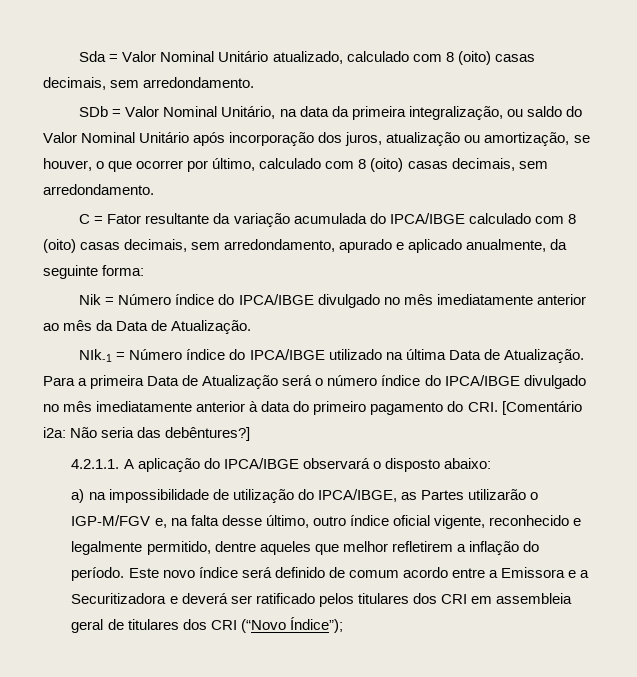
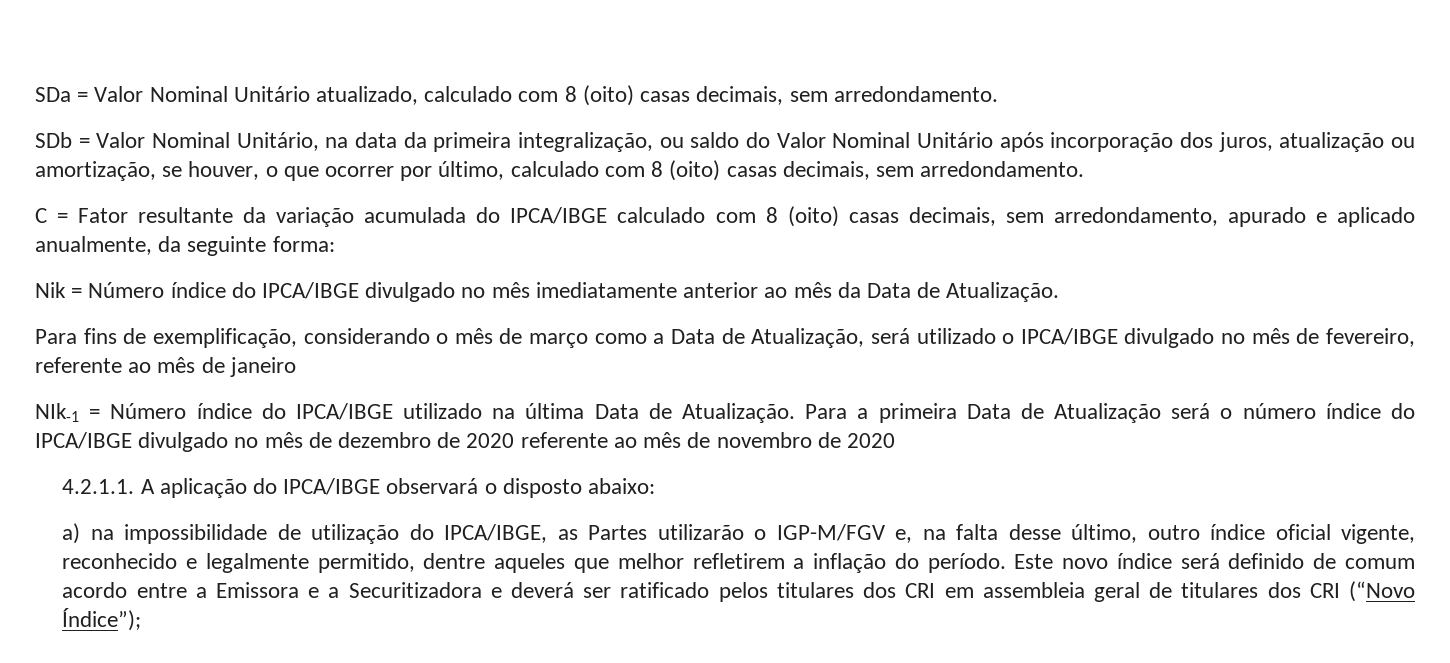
[79,51,107,62] Sda -> [35,87,71,102] SDa
(252, 327) none -> [35,328,1416,348] [35,357,296,377] // Para fins de exemplificação, considerando o mês de março como a Data de Atualização, será utilizado o IPCA/IBGE divulgado no mês de fevereiro, referente ao mês de janeiro
[96,401,582,415] [43,427,251,441] imediatamente anterior à data do primeiro pagamento do CRI. [Comentário i2a: Não seria das debêntures?] -> [308,432,895,448] de dezembro de 2020 referente ao mês de novembro de 2020

